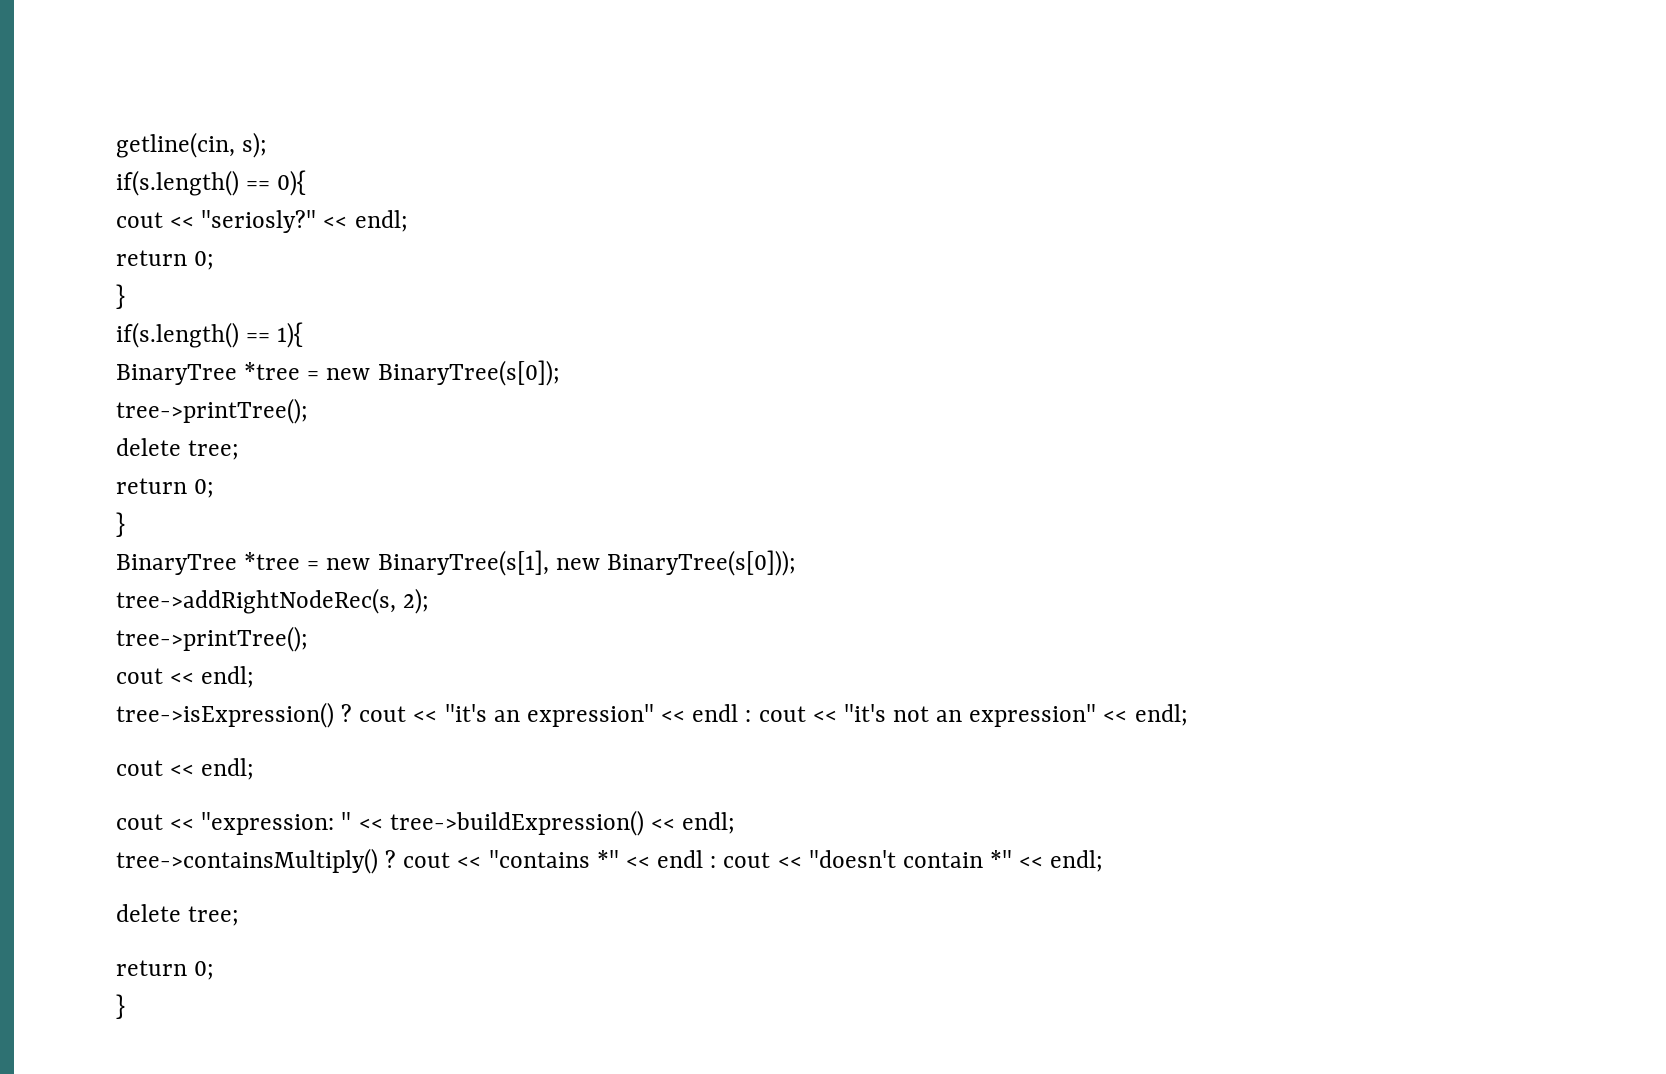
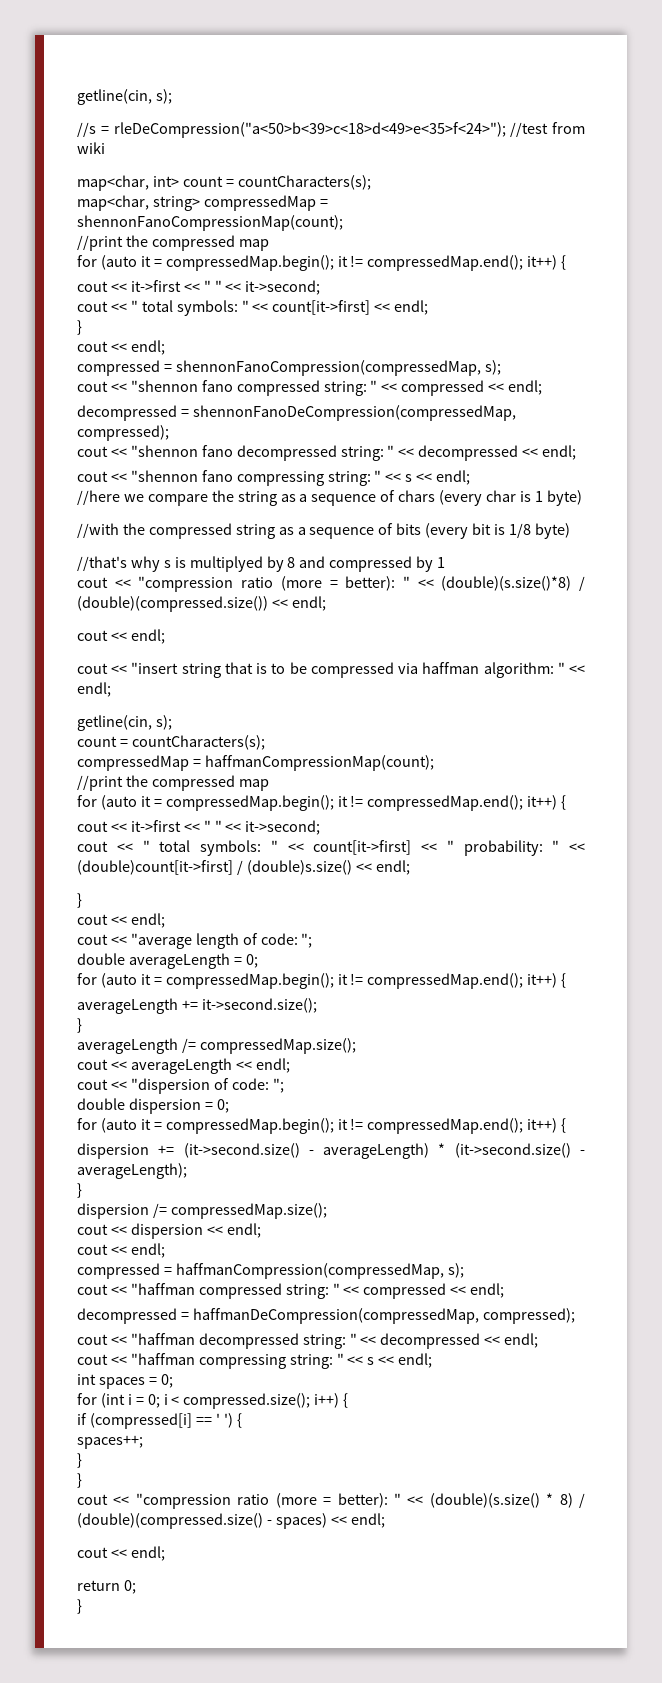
[116,132,268,158] [116,170,307,196] [116,210,408,233] [116,250,215,270] [116,284,125,309] [116,322,304,348] [116,360,560,386] [116,398,308,424] [116,438,240,460] [116,478,215,498] [116,512,125,537] [116,550,796,576] [116,588,430,614] [116,626,308,652] [116,666,255,688] [116,702,1097,728] getline(cin, s); // if(s.length() == 0){ // cout << "seriosly?" << endl; // return 0; // } // if(s.length() == 1){ // BinaryTree *tree = new BinaryTree(s[0]); // tree->printTree(); // delete tree; // return 0; // } // BinaryTree *tree = new BinaryTree(s[1], new BinaryTree(s[0])); // tree->addRightNodeRec(s, 2); // tree->printTree(); // cout << endl; // tree->isExpression() ? cout << "it's an expression" << endl : cout << "it's not an expression" -> [77,89,172,105] [77,122,585,138] [77,142,105,154] [77,175,371,191] [77,195,328,211] [77,215,343,231] [77,235,269,251] [77,255,567,271] [77,280,321,295] [77,300,429,316] [77,320,82,335] [77,340,165,355] [77,360,501,376] [77,380,543,396] [77,405,516,421] [77,425,169,441] [77,445,577,461] [77,470,471,486] [77,490,582,506] [77,523,570,539] [77,556,446,572] [77,576,585,592] [77,596,268,612] getline(cin, s); // //s = rleDeCompression("a<50>b<39>c<18>d<49>e<35>f<24>"); //test from wiki // map<char, int> count = countCharacters(s); // map<char, string> compressedMap = shennonFanoCompressionMap(count); // //print the compressed map // for (auto it = compressedMap.begin(); it != compressedMap.end(); it++) { // cout << it->first << " " << it->second; // cout << " total symbols: " << count[it->first] << endl; // } // cout << endl; // compressed = shennonFanoCompression(compressedMap, s); // cout << "shennon fano compressed string: " << compressed << endl; // decompressed = shennonFanoDeCompression(compressedMap, compressed); // cout << "shennon fano decompressed string: " << decompressed << endl; // cout << "shennon fano compressing string: " << s << endl; // //here we compare the string as a sequence of chars (every char is 1 byte) // //with the compressed string as a sequence of bits (every bit is 1/8 byte) // //that's why s is multiplyed by 8 and compressed by 1 // cout << "compression ratio (more = better): " << (double)(s.size()*8) / (double)(compressed.size())
[201,810,736,836] [116,848,1104,874] [116,904,240,926] "expression: " << tree->buildExpression() << endl; // tree->containsMultiply() ? cout << "contains *" << endl : cout << "doesn't contain *" << endl; // delete tree; -> [131,662,585,678] [77,682,111,697] [77,715,172,731] [77,735,265,750] [77,755,434,771] [77,775,269,791] [77,795,567,811] [77,820,321,835] [77,840,585,856] [77,860,410,875] [77,893,82,908] [77,913,165,928] [77,933,313,949] [77,953,258,969] [77,973,567,989] [77,998,317,1014] [77,1018,82,1033] [77,1038,356,1054] [77,1058,290,1074] [77,1078,284,1094] [77,1098,229,1114] [77,1118,567,1134] [77,1143,585,1159] [77,1163,187,1179] [77,1183,82,1198] [77,1203,327,1219] [77,1223,261,1239] [77,1243,165,1258] [77,1263,464,1279] [77,1283,505,1299] [77,1308,575,1324] [77,1333,539,1349] [77,1353,433,1369] [77,1374,173,1389] [77,1393,349,1409] [77,1413,242,1429] [77,1435,143,1449] [77,1453,82,1468] [77,1473,82,1488] [77,1493,585,1509] [77,1513,385,1529] [77,1546,165,1561] "insert string that is to be compressed via haffman algorithm: " << endl; // getline(cin, s); // count = countCharacters(s); // compressedMap = haffmanCompressionMap(count); // //print the compressed map // for (auto it = compressedMap.begin(); it != compressedMap.end(); it++) { // cout << it->first << " " << it->second; // cout << " total symbols: " << count[it->first] << " probability: " << (double)count[it->first] / (double)s.size() << endl; // } // cout << endl; // cout << "average length of code: "; // double averageLength = 0; // for (auto it = compressedMap.begin(); it != compressedMap.end(); it++) { // averageLength += it->second.size(); // } // averageLength /= compressedMap.size(); // cout << averageLength << endl; // cout << "dispersion of code: "; // double dispersion = 0; // for (auto it = compressedMap.begin(); it != compressedMap.end(); it++) { // dispersion += (it->second.size() - averageLength) * (it->second.size() - averageLength); // } // dispersion /= compressedMap.size(); // cout << dispersion << endl; // cout << endl; // compressed = haffmanCompression(compressedMap, s); // cout << "haffman compressed string: " << compressed << endl; // decompressed = haffmanDeCompression(compressedMap, compressed); // cout << "haffman decompressed string: " << decompressed << endl; // cout << "haffman compressing string: " << s << endl; // int spaces = 0; // for (int i = 0; i < compressed.size(); i++) { // if (compressed[i] == ' ') { // spaces++; // } // } // cout << "compression ratio (more = better): " << (double)(s.size() * 8) / (double)(compressed.size() - spaces) << endl; // cout << endl;

